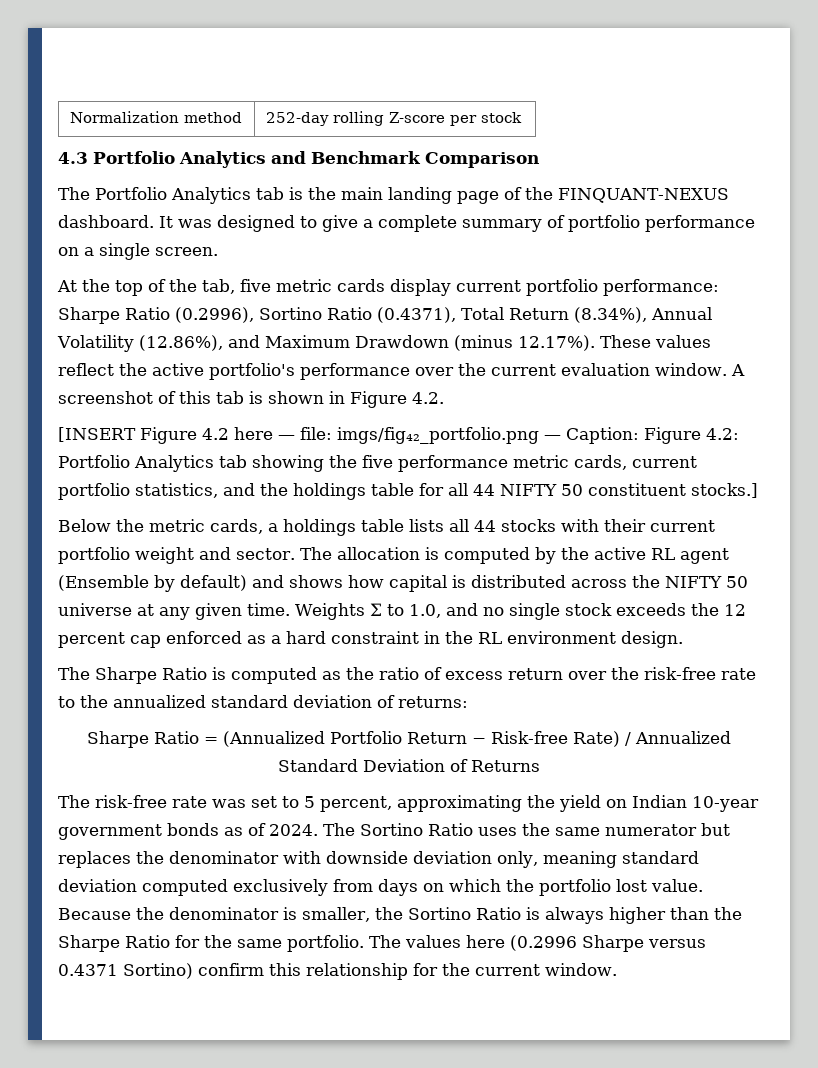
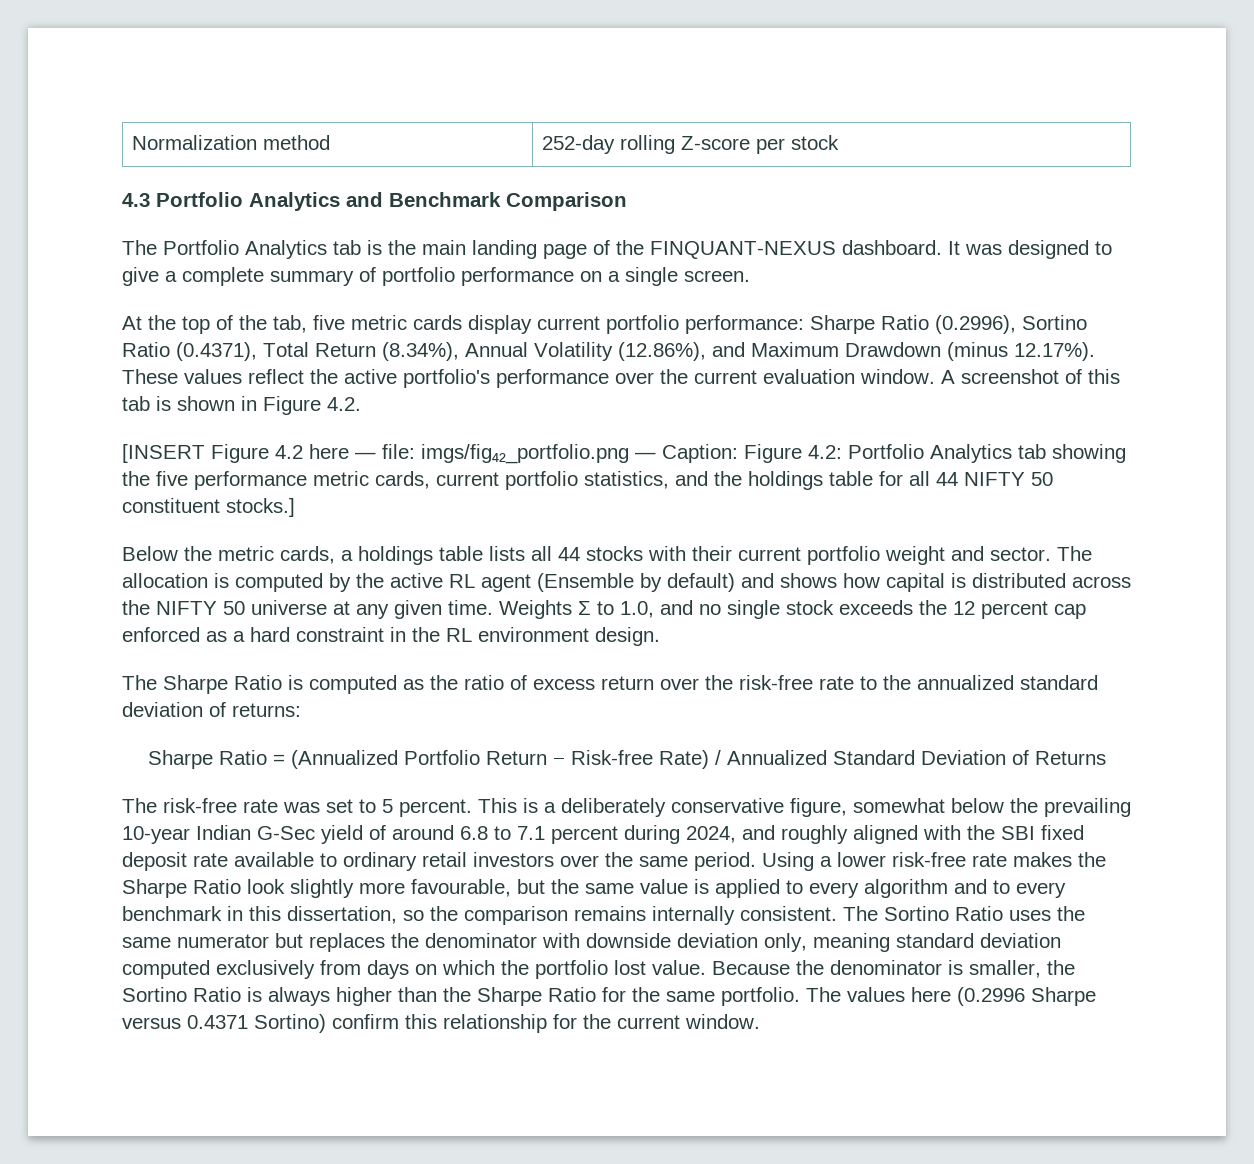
[320,795,759,812] [58,823,318,840] percent, approximating the yield on Indian 10-year government bonds as of 2024. -> [399,798,1131,817] [122,825,1084,844] [122,852,1106,871] [122,879,1066,898] [122,906,837,925] percent. This is a deliberately conservative figure, somewhat below the prevailing 10-year Indian G-Sec yield of around 6.8 to 7.1 percent during 2024, and roughly aligned with the SBI fixed deposit rate available to ordinary retail investors over the same period. Using a lower risk-free rate makes the Sharpe Ratio look slightly more favourable, but the same value is applied to every algorithm and to every benchmark in this dissertation, so the comparison remains internally consistent.

